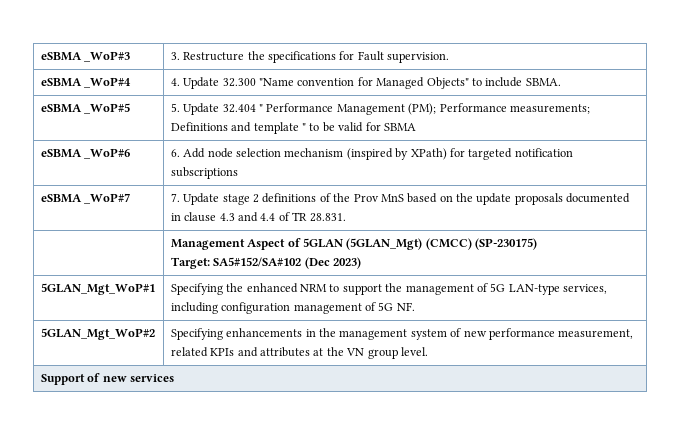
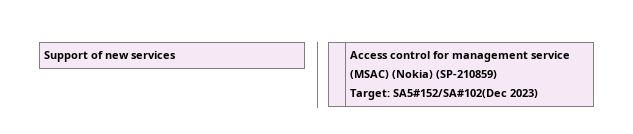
[40,51,131,62] [170,51,450,63] [40,77,132,88] [170,77,561,89] [40,103,131,114] [170,103,590,115] [170,122,416,134] [40,148,131,159] [170,148,573,160] [170,167,238,179] [40,193,131,204] [170,193,631,205] [170,212,346,222] [170,238,538,250] [170,257,362,269] [40,283,155,295] [170,283,608,295] [170,302,415,314] [40,328,155,340] [170,328,634,340] [170,347,428,359] [40,373,175,385] eSBMA _WoP#3 | 3. Restructure the specifications for Fault supervision. // eSBMA _WoP#4 | 4. Update 32.300 "Name convention for Managed Objects" to include SBMA. // eSBMA _WoP#5 | 5. Update 32.404 " Performance Management (PM); Performance measurements; Definitions and template " to be valid for SBMA // eSBMA _WoP#6 | 6. Add node selection mechanism (inspired by XPath) for targeted notification subscriptions // eSBMA _WoP#7 | 7. Update stage 2 definitions of the Prov MnS based on the update proposals documented in clause 4.3 and 4.4 of TR 28.831. // | Management Aspect of 5GLAN (5GLAN_Mgt) (CMCC) (SP-230175) // Target: SA5#152/SA#102 (Dec 2023) // 5GLAN_Mgt_WoP#1 | Specifying the enhanced NRM to support the management of 5G LAN-type services, including configuration management of 5G NF. // 5GLAN_Mgt_WoP#2 | Specifying enhancements in the management system of new performance measurement, related KPIs and attributes at the VN group level. // Support of new services -> [44,51,177,62] [350,51,571,62] [350,70,498,79] [350,89,539,100] Support of new services // | Access control for management service (MSAC) (Nokia) (SP-210859) // Target: SA5#152/SA#102(Dec 2023)

